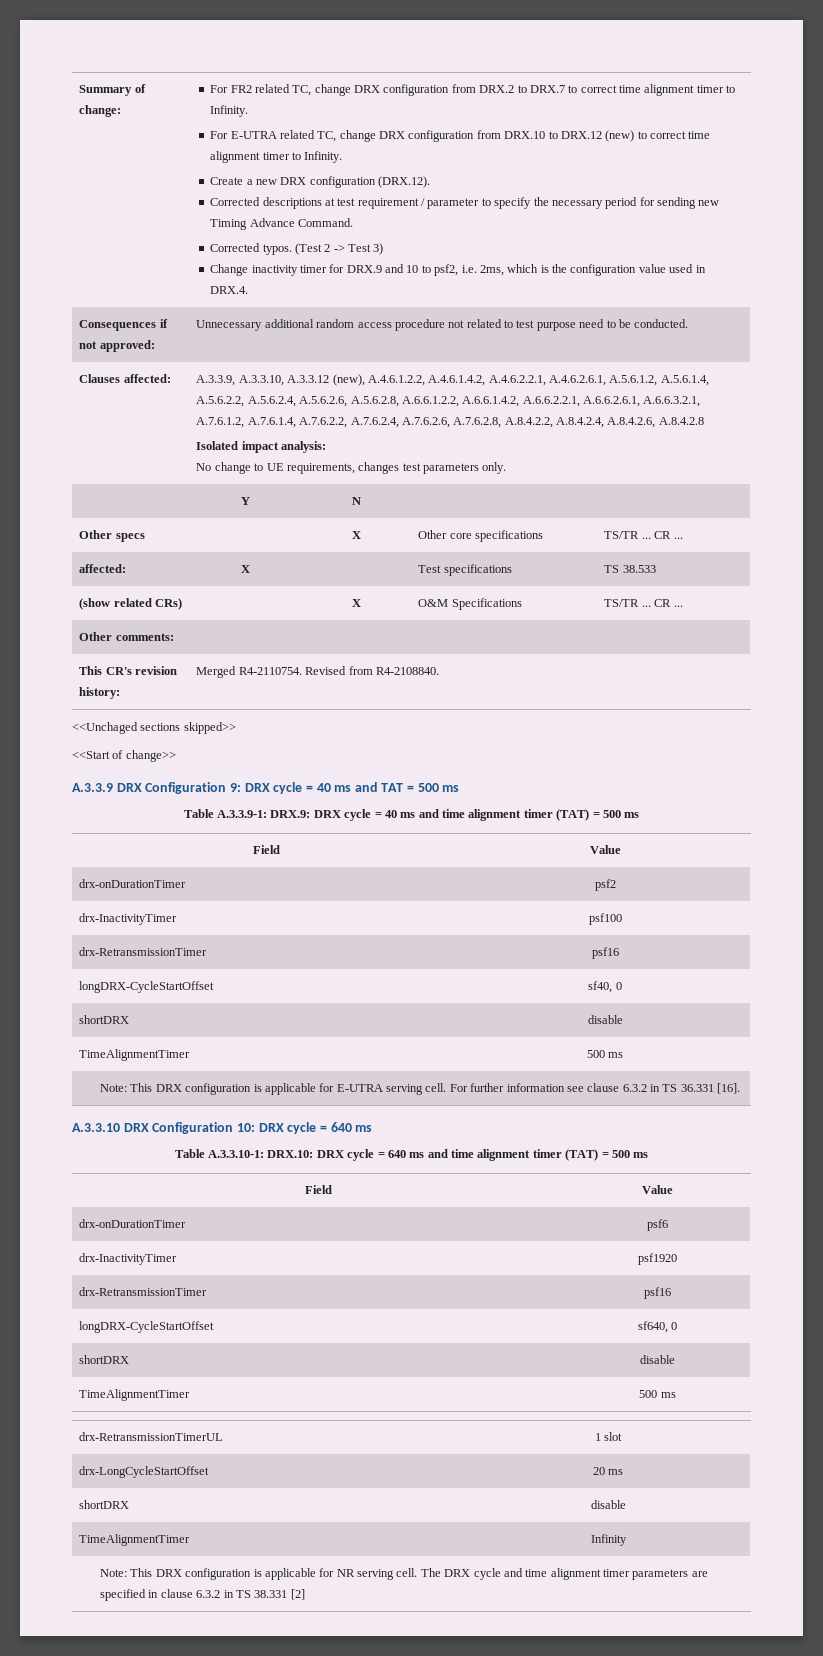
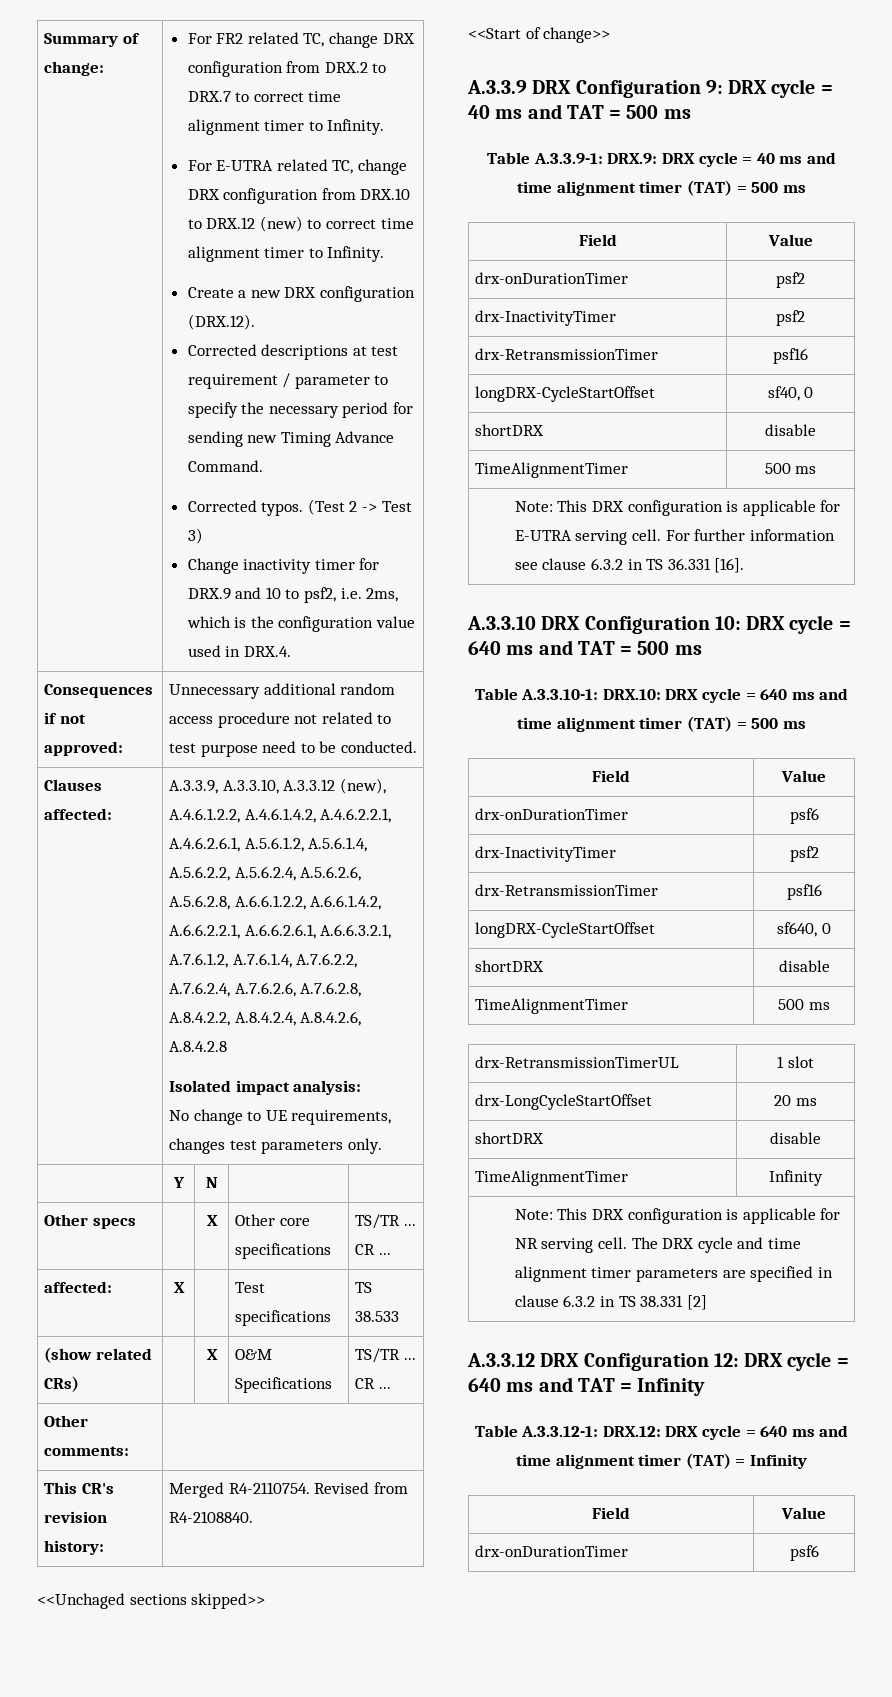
[588,913,622,925] psf100 -> [776,310,805,326] psf2
(373, 1128) none -> [538,640,702,655] and TAT = 500 ms
[638,1253,677,1265] psf1920 -> [789,846,819,862] psf2
(305, 1594) none -> [467,1352,849,1371] [468,1377,706,1396] [474,1425,849,1440] [516,1453,807,1469] [592,1507,630,1519] [781,1507,826,1519] [474,1545,628,1557] [789,1545,819,1561] // A.3.3.12 DRX Configuration 12: DRX cycle = 640 ms and TAT = Infinity // Table A.3.3.12-1: DRX.12: DRX cycle = 640 ms and time alignment timer (TAT) = Infinity // Field | Value // drx-onDurationTimer | psf6

